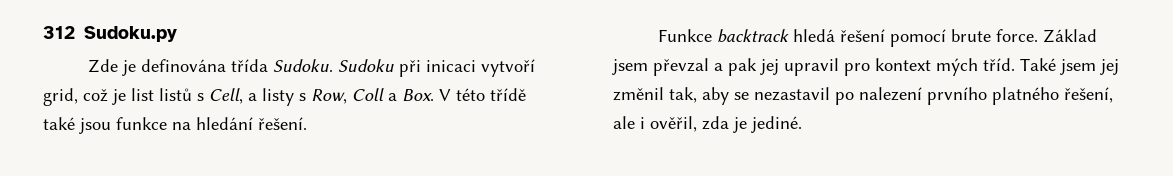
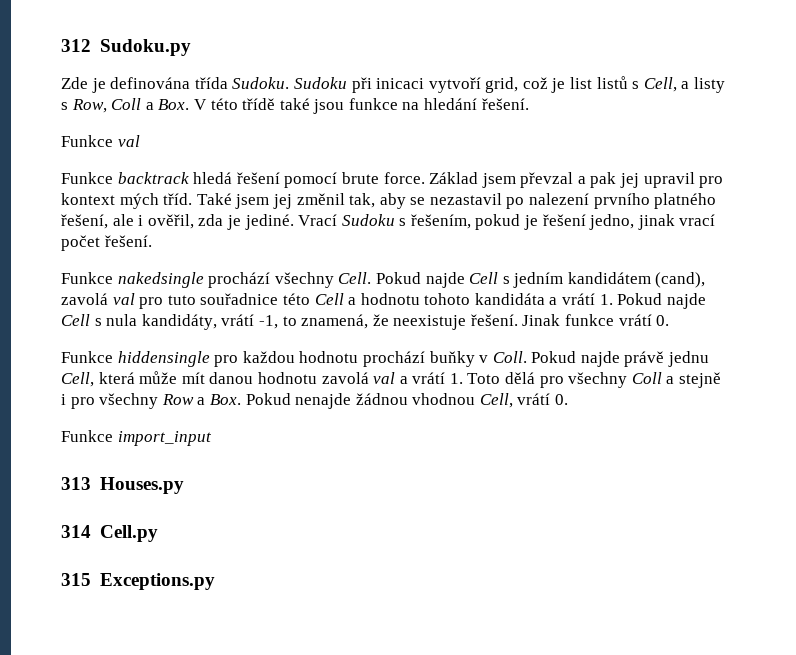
(307, 123) none -> [61,135,140,147] // Funkce val
(802, 124) none -> [298,214,716,230] [61,235,152,251] [61,272,706,288] [61,293,706,309] [61,314,670,330] [61,351,710,367] [61,371,722,388] [61,393,569,409] [61,430,212,446] [61,477,184,494] [61,525,158,542] [61,573,215,590] Vrací Sudoku s řešením, pokud je řešení jedno, jinak vrací počet řešení. // Funkce nakedsingle prochází všechny Cell. Pokud najde Cell s jedním kandidátem (cand), zavolá val pro tuto souřadnice této Cell a hodnotu tohoto kandidáta a vrátí 1. Pokud najde Cell s nula kandidáty, vrátí -1, to znamená, že neexistuje řešení. Jinak funkce vrátí 0. // Funkce hiddensingle pro každou hodnotu prochází buňky v Coll. Pokud najde právě jednu Cell, která může mít danou hodnotu zavolá val a vrátí 1. Toto dělá pro všechny Coll a stejně i pro všechny Row a Box. Pokud nenajde žádnou vhodnou Cell, vrátí 0. // Funkce import_input // 313 Houses.py // 314 Cell.py // 315 Exceptions.py

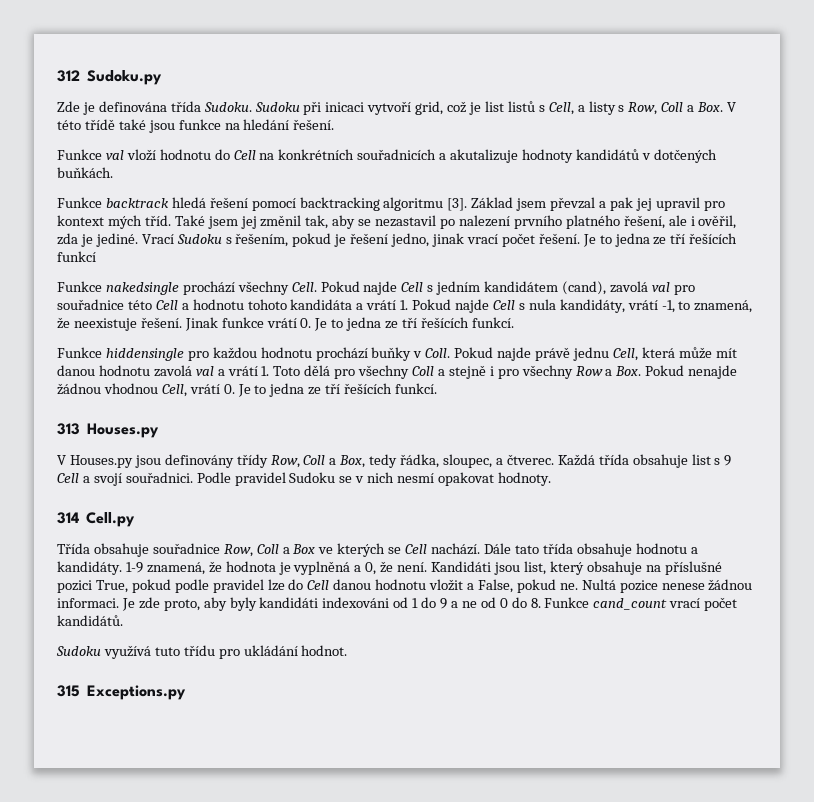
(140, 141) none -> [126,149,717,163] [57,167,113,178] vloží hodnotu do Cell na konkrétních souřadnicích a akutalizuje hodnoty kandidátů v dotčených buňkách.
[341,172,425,184] brute force. -> [299,197,468,211] backtracking algoritmu [3].
(152, 241) none -> [582,233,738,247] [57,251,96,262] Je to jedna ze tří řešících funkcí
[167,295,196,305] tuto -> (695, 290) none
(670, 320) none -> [314,317,514,331] Je to jedna ze tří řešících funkcí.
[61,430,212,446] [61,477,184,494] [61,525,158,542] // Funkce import_input // 313 Houses.py // 314 Cell.py -> [237,383,438,397] [57,423,160,438] [57,454,732,468] [57,472,551,486] [57,512,136,527] [57,543,698,557] [57,561,722,575] [57,579,753,593] [57,597,738,611] [57,615,123,626] [56,645,348,659] Je to jedna ze tří řešících funkcí. // 313 Houses.py // V Houses.py jsou definovány třídy Row, Coll a Box, tedy řádka, sloupec, a čtverec. Každá třída obsahuje list s 9 Cell a svojí souřadnici. Podle pravidel Sudoku se v nich nesmí opakovat hodnoty. // 314 Cell.py // Třída obsahuje souřadnice Row, Coll a Box ve kterých se Cell nachází. Dále tato třída obsahuje hodnotu a kandidáty. 1-9 znamená, že hodnota je vyplněná a 0, že není. Kandidáti jsou list, který obsahuje na příslušné pozici True, pokud podle pravidel lze do Cell danou hodnotu vložit a False, pokud ne. Nultá pozice nenese žádnou informaci. Je zde proto, aby byly kandidáti indexováni od 1 do 9 a ne od 0 do 8. Funkce cand_count vrací počet kandidátů. // Sudoku využívá tuto třídu pro ukládání hodnot.

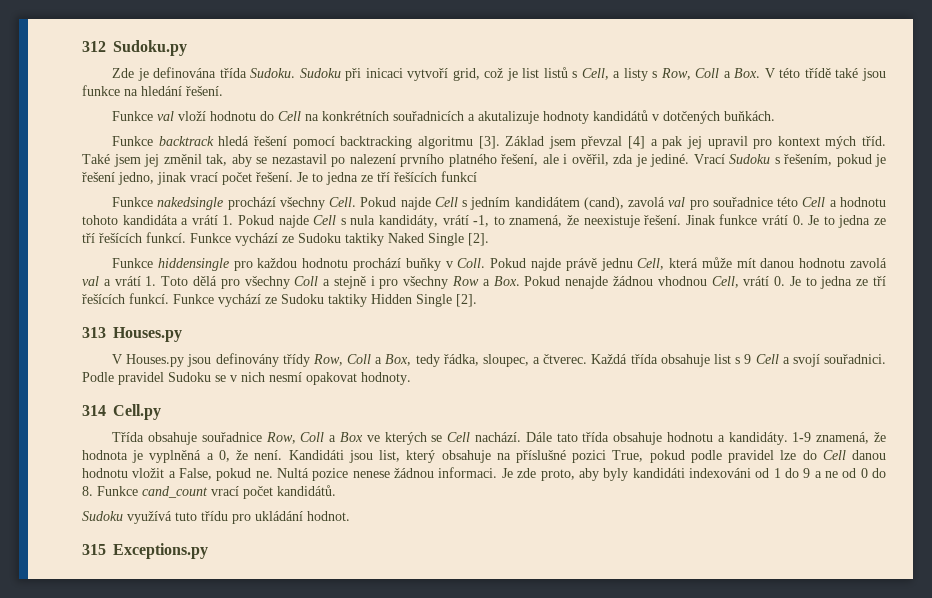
(596, 204) none -> [628,136,646,149] [4]
(514, 322) none -> [190,233,489,246] Funkce vychází ze Sudoku taktiky Naked Single [2].
(438, 388) none -> [173,294,477,307] Funkce vychází ze Sudoku taktiky Hidden Single [2].

